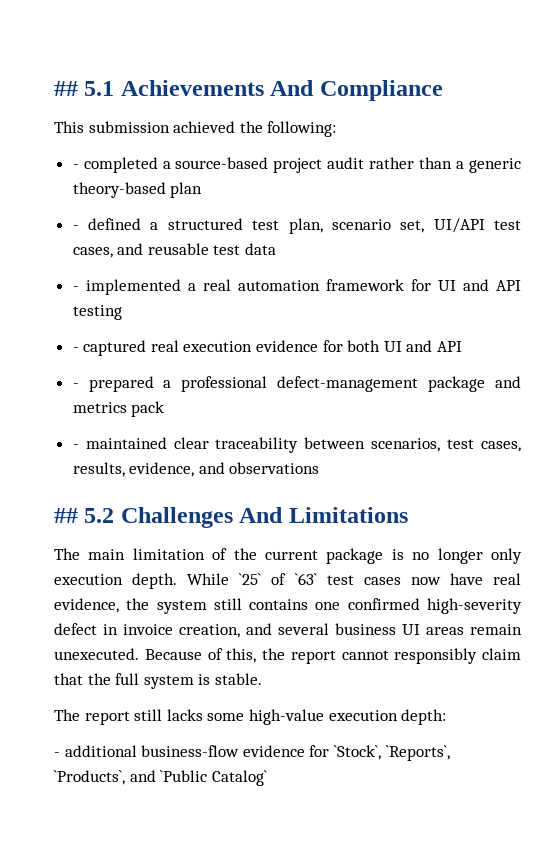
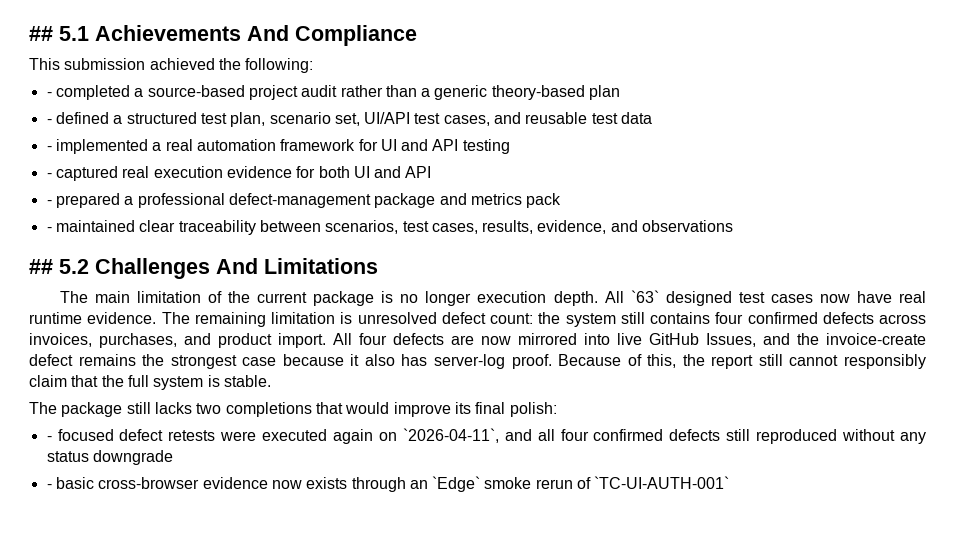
[490,548,522,564] only -> (472, 298) none
[187,573,317,585] While `25` of `63` -> [604,290,732,306] All `63` designed
[54,598,522,614] [54,623,522,638] [54,648,139,660] evidence, the system still contains one confirmed high-severity defect in invoice creation, and several business UI areas remain unexecuted. -> [29,312,926,327] [29,333,926,348] [29,354,552,369] runtime evidence. The remaining limitation is unresolved defect count: the system still contains four confirmed defects across invoices, purchases, and product import. All four defects are now mirrored into live GitHub Issues, and the invoice-create defect remains the strongest case because it also has server-log proof.
(336, 657) none -> [758,354,783,366] still
[84,711,130,725] report -> [61,402,123,417] package
[207,709,447,725] [54,745,450,761] [54,770,267,786] some high-value execution depth: // - additional business-flow evidence for `Stock`, `Reports`, `Products`, and `Public Catalog` -> [196,402,557,417] [46,428,926,444] [46,450,173,465] [46,476,730,492] two completions that would improve its final polish: // - focused defect retests were executed again on `2026-04-11`, and all four confirmed defects still reproduced without any status downgrade // - basic cross-browser evidence now exists through an `Edge` smoke rerun of `TC-UI-AUTH-001`

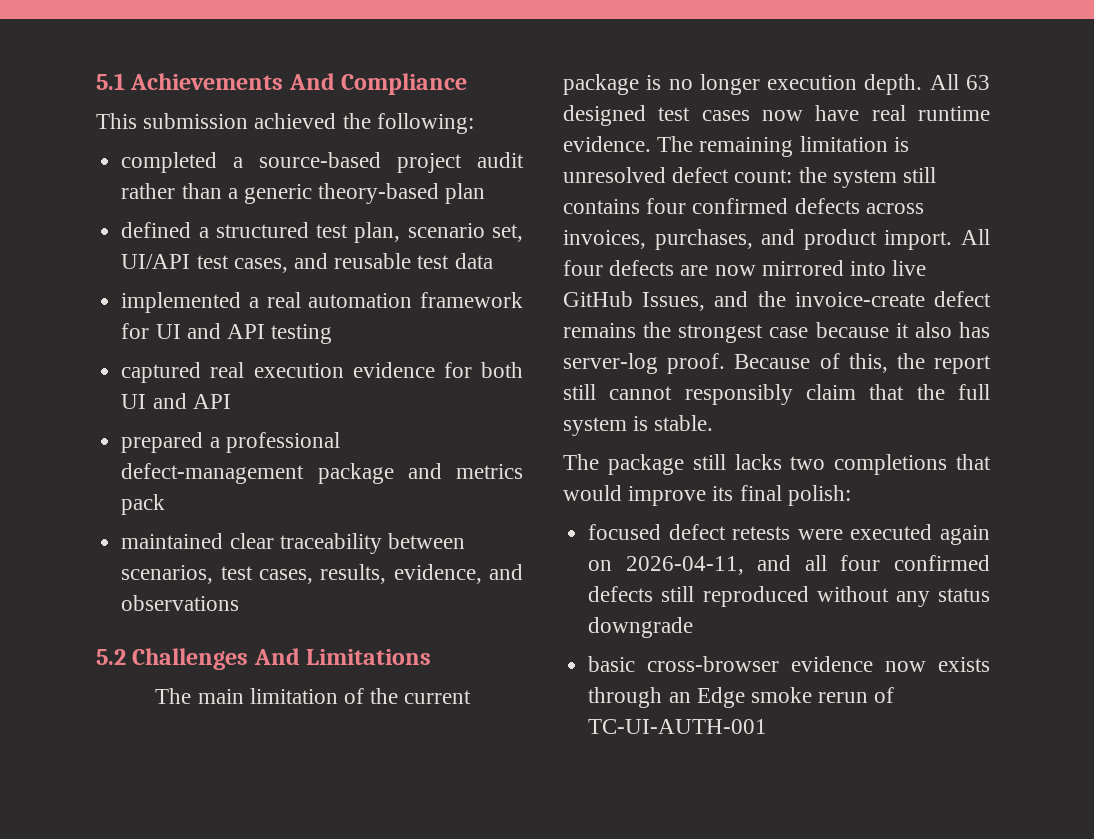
[29,26,53,41] ## -> (96, 81) none
[46,92,52,97] - -> (474, 123) none
[46,119,52,124] - -> (486, 193) none
[46,146,52,151] - -> (493, 261) none
[46,173,52,178] - -> (333, 334) none
[46,200,52,205] - -> (231, 401) none
[46,227,52,232] - -> (166, 504) none
[29,259,53,274] ## -> (240, 603) none
[630,290,659,303] `63` -> [966,75,990,90] 63
[46,436,52,441] - -> (851, 495) none
[402,428,499,443] `2026-04-11`, -> [625,556,744,575] 2026-04-11,
[46,484,52,489] - -> (694, 627) none
[432,476,481,492] `Edge` -> [696,687,745,708] Edge
[594,476,730,489] `TC-UI-AUTH-001` -> [588,719,768,734] TC-UI-AUTH-001

